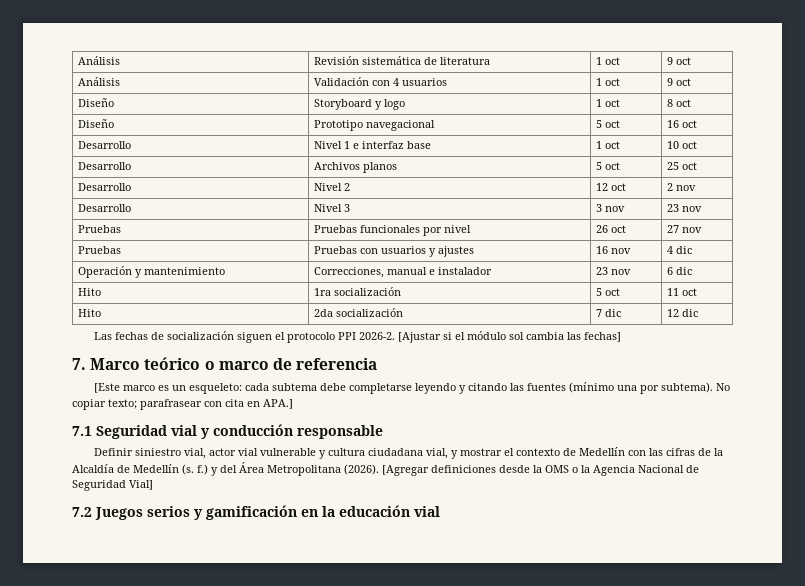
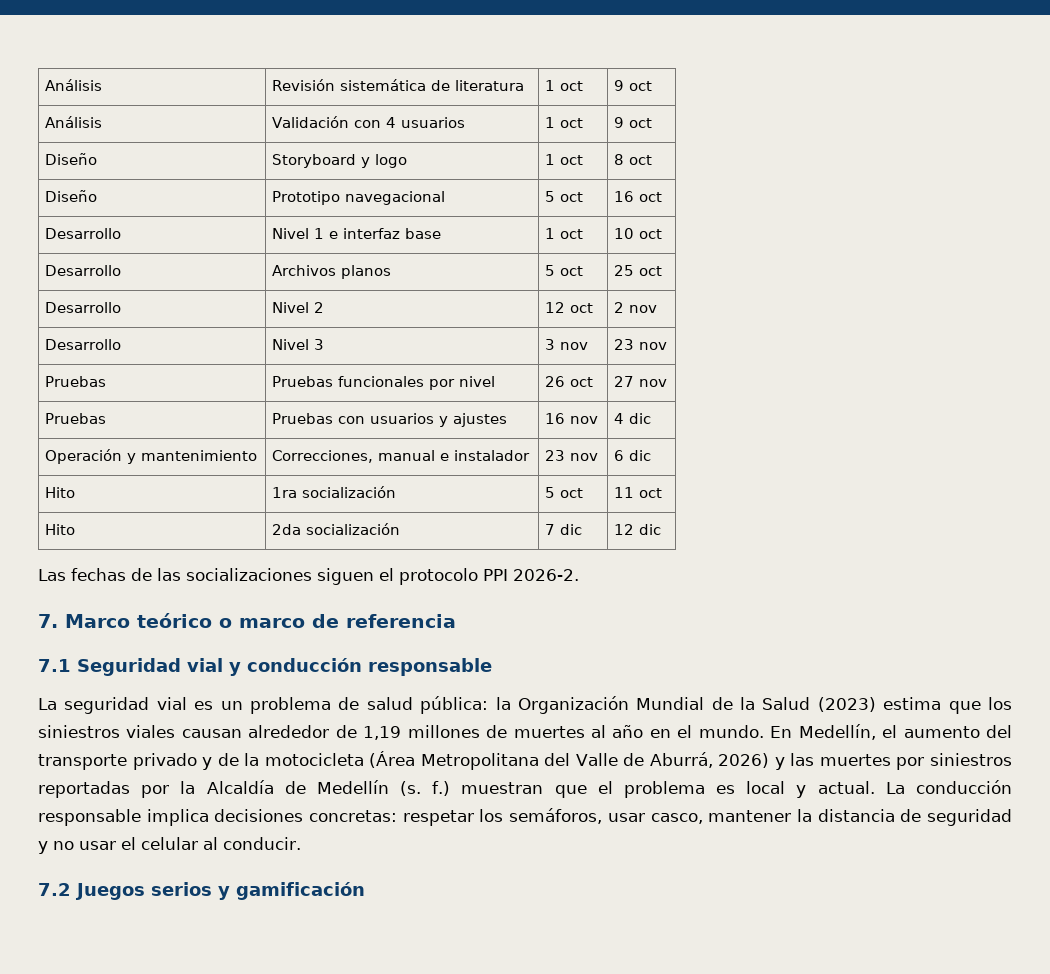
[166,331,234,340] socialización -> [157,568,312,581] las socializaciones
[397,331,621,343] [Ajustar si el módulo sol cambia las fechas] -> (579, 575) none
[93,382,730,394] [72,399,293,410] // [Este marco es un esqueleto: cada subtema debe completarse leyendo y citando las fuentes (mínimo una por subtema). No copiar texto; parafrasear con cita en APA.] -> (456, 621) none
[93,447,711,459] Definir siniestro vial, actor vial vulnerable y cultura ciudadana vial, y mostrar el contexto de Medellín con las cifras de -> [38,696,1013,714] [38,724,1013,740] [38,751,1012,770] [38,781,170,798] La seguridad vial es un problema de salud pública: la Organización Mundial de la Salud (2023) estima que los siniestros viales causan alrededor de 1,19 millones de muertes al año en el mundo. En Medellín, el aumento del transporte privado y de la motocicleta (Área Metropolitana del Valle de Aburrá, 2026) y las muertes por siniestros reportadas por
[211,462,699,476] [72,480,153,491] y del Área Metropolitana (2026). [Agregar definiciones desde la OMS o la Agencia Nacional de Seguridad Vial] -> [461,780,1012,798] [38,808,1013,826] [38,837,301,854] muestran que el problema es local y actual. La conducción responsable implica decisiones concretas: respetar los semáforos, usar casco, mantener la distancia de seguridad y no usar el celular al conducir.
[301,505,440,517] en la educación vial -> (365, 891) none

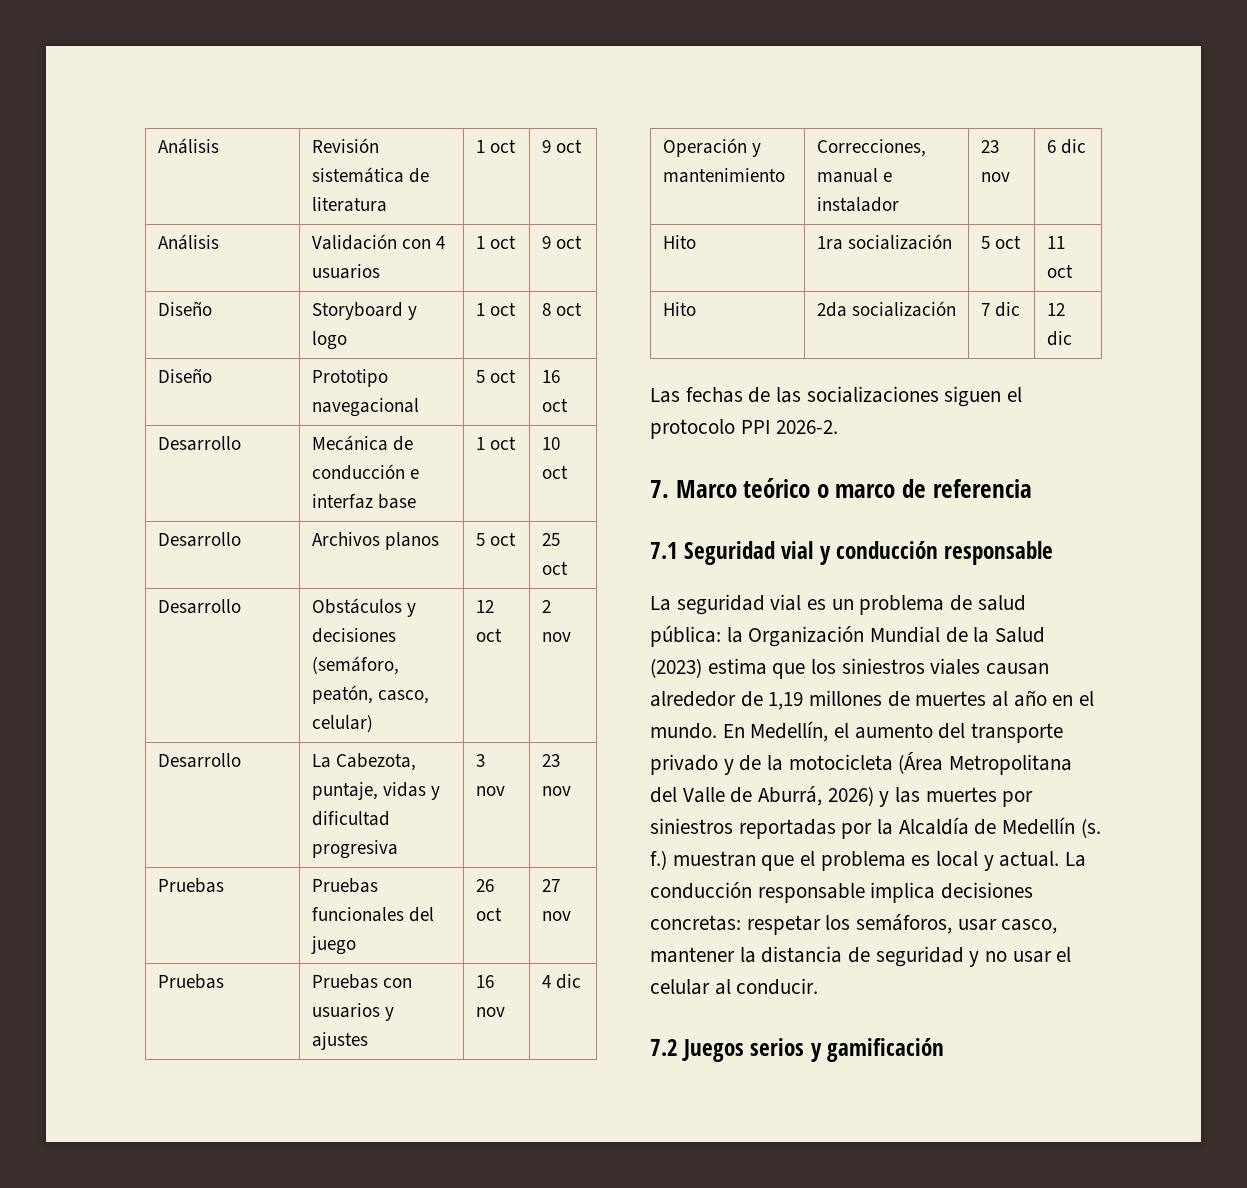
[272,228,325,239] Nivel 1 -> [311,435,413,451] [311,464,405,480] Mecánica de conducción
[272,302,325,313] Nivel 2 -> [311,598,416,617] [311,628,396,643] [311,656,399,675] [311,685,429,704] [311,715,373,733] Obstáculos y decisiones (semáforo, peatón, casco, celular)
[272,339,325,350] Nivel 3 -> [311,753,416,771] [311,782,440,800] [311,811,390,826] [311,840,398,859] La Cabezota, puntaje, vidas y dificultad progresiva
[429,376,496,390] por nivel -> [408,907,434,922] [310,936,356,955] del juego

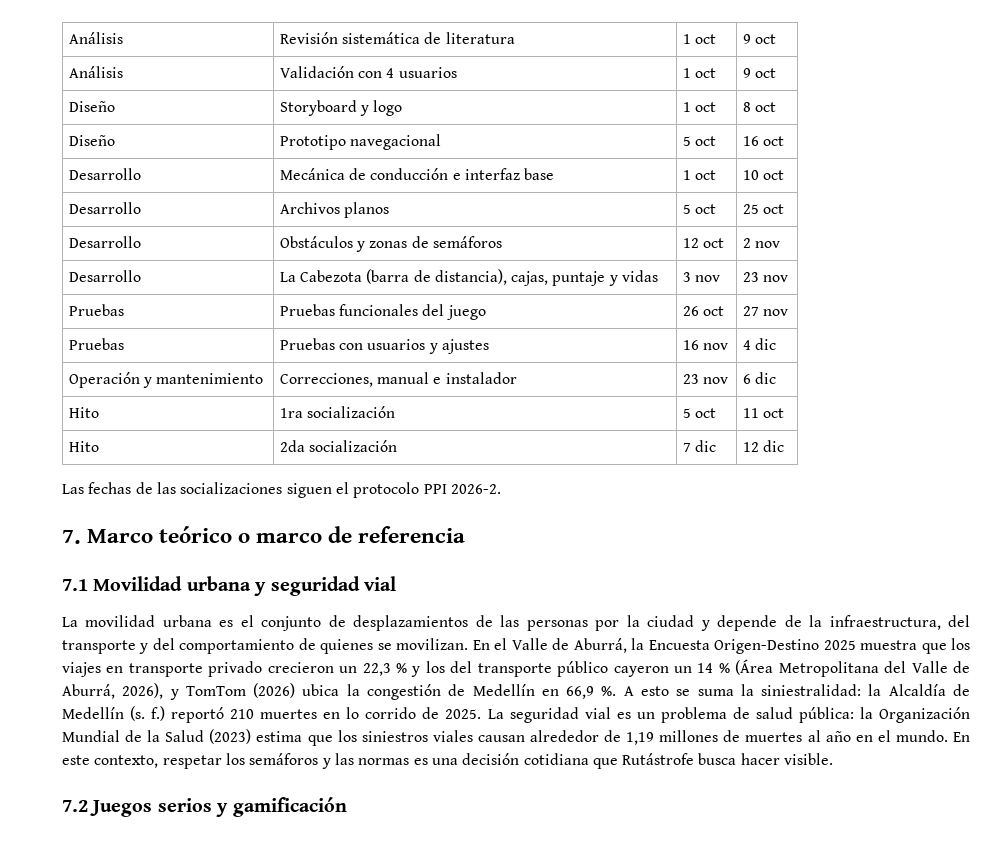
[311,628,396,643] [311,656,399,675] [311,685,429,704] [311,715,373,733] decisiones (semáforo, peatón, casco, celular) -> [369,236,502,248] zonas de semáforos
[335,753,416,771] [311,782,440,800] [311,811,390,826] [311,840,398,859] Cabezota, puntaje, vidas y dificultad progresiva -> [299,269,659,286] Cabezota (barra de distancia), cajas, puntaje y vidas
[684,541,1054,565] Seguridad vial y conducción responsable // -> [93,576,396,596] [62,615,971,631] [62,638,971,654] [62,659,971,677] [62,683,971,700] [62,706,482,723] Movilidad urbana y seguridad vial // La movilidad urbana es el conjunto de desplazamientos de las personas por la ciudad y depende de la infraestructura, del transporte y del comportamiento de quienes se movilizan. En el Valle de Aburrá, la Encuesta Origen-Destino 2025 muestra que los viajes en transporte privado crecieron un 22,3 % y los del transporte público cayeron un 14 % (Área Metropolitana del Valle de Aburrá, 2026), y TomTom (2026) ubica la congestión de Medellín en 66,9 %. A esto se suma la siniestralidad: la Alcaldía de Medellín (s. f.) reportó 210 muertes en lo corrido de 2025.
[750,721,1064,743] [650,752,1073,775] [650,786,1034,807] [650,817,1101,839] [650,850,1087,871] [650,882,1034,903] [650,914,1058,935] [650,946,1072,967] [650,978,819,995] Medellín, el aumento del transporte privado y de la motocicleta (Área Metropolitana del Valle de Aburrá, 2026) y las muertes por siniestros reportadas por la Alcaldía de Medellín (s. f.) muestran que el problema es local y actual. La conducción responsable implica decisiones concretas: respetar los semáforos, usar casco, mantener la distancia de seguridad y no usar el celular al conducir. -> [62,753,834,769] este contexto, respetar los semáforos y las normas es una decisión cotidiana que Rutástrofe busca hacer visible.

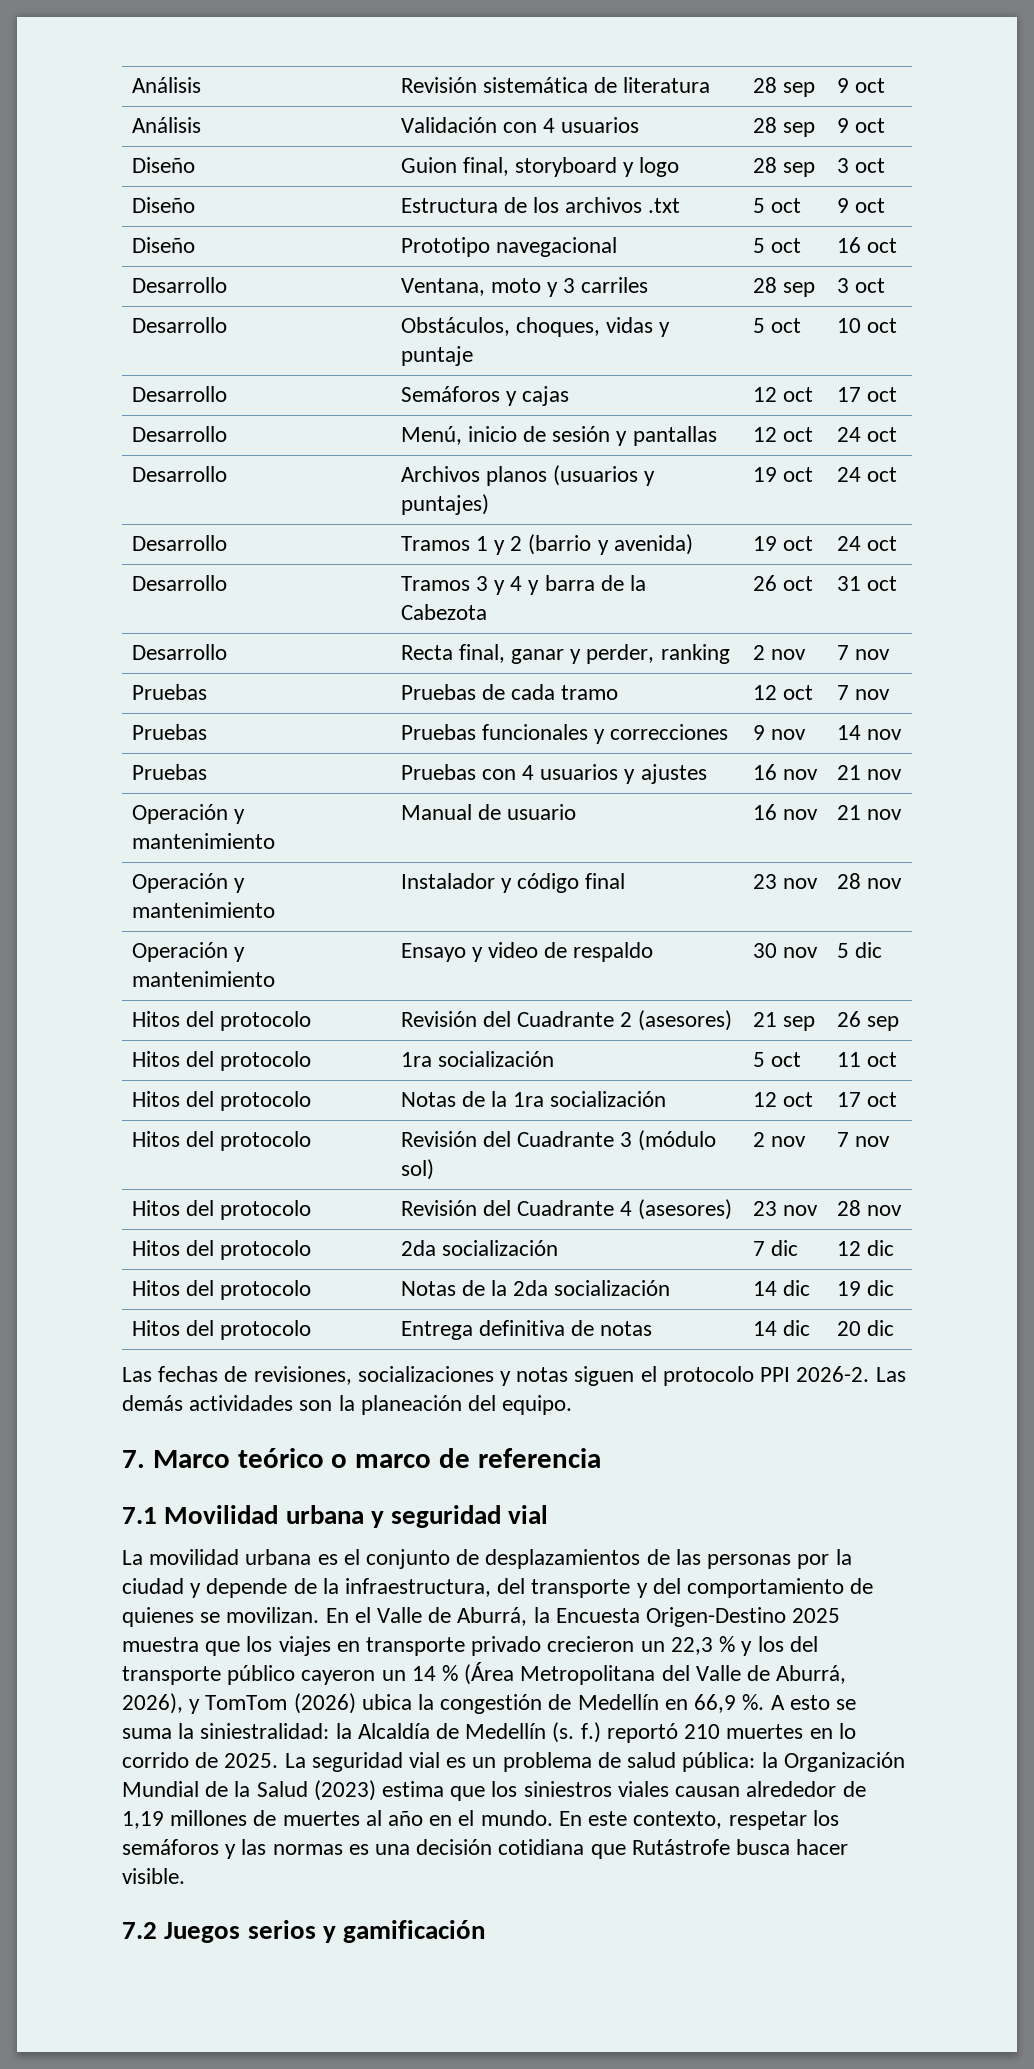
[682,34,716,44] 1 oct -> [752,77,815,97] 28 sep
[682,68,716,78] [742,68,776,78] [68,101,115,112] [279,100,357,116] 1 oct | 9 oct // Diseño | Storyboard -> [752,117,815,137] [836,118,885,133] [131,157,195,173] [400,157,617,177] 28 sep | 9 oct // Diseño | Guion final, storyboard
[682,102,716,112] [742,102,751,112] 1 oct | 8 -> [752,157,815,177] [836,158,885,173] [131,197,195,213] [400,197,681,213] [752,198,801,213] [836,198,849,213] 28 sep | 3 oct // Diseño | Estructura de los archivos .txt | 5 oct | 9
[279,168,555,180] [682,170,691,180] Mecánica de conducción e interfaz base | 1 -> [400,277,649,297] [752,277,815,297] [836,278,885,293] [131,317,227,333] [400,317,671,337] [400,346,473,366] [752,318,765,333] Ventana, moto y 3 carriles | 28 sep | 3 oct // Desarrollo | Obstáculos, choques, vidas y puntaje | 5
[279,202,389,218] [682,204,716,214] [742,204,784,214] [68,236,141,248] [279,236,502,252] [682,238,724,248] [742,238,780,248] [68,270,141,282] [279,269,659,286] [682,272,720,282] [742,272,759,282] Archivos planos | 5 oct | 25 oct // Desarrollo | Obstáculos y zonas de semáforos | 12 oct | 2 nov // Desarrollo | La Cabezota (barra de distancia), cajas, puntaje y vidas | 3 nov | 23 -> [400,386,569,406] [752,387,813,402] [836,387,897,402] [131,426,227,442] [400,426,717,446] [752,427,813,442] [836,427,897,442] [131,466,227,482] [400,465,656,486] [400,494,489,515] [752,467,813,482] [836,467,897,482] [131,535,227,551] [400,534,693,555] [752,536,813,551] [836,536,897,551] [131,575,227,591] [400,575,647,595] [400,604,487,620] [752,575,813,591] [836,576,897,591] [131,644,227,660] [400,644,730,664] [752,645,806,660] [836,645,890,660] [131,684,207,700] [400,684,619,700] [752,685,813,700] [836,685,849,700] Semáforos y cajas | 12 oct | 17 oct // Desarrollo | Menú, inicio de sesión y pantallas | 12 oct | 24 oct // Desarrollo | Archivos planos (usuarios y puntajes) | 19 oct | 24 oct // Desarrollo | Tramos 1 y 2 (barrio y avenida) | 19 oct | 24 oct // Desarrollo | Tramos 3 y 4 y barra de la Cabezota | 26 oct | 31 oct // Desarrollo | Recta final, ganar y perder, ranking | 2 nov | 7 nov // Pruebas | Pruebas de cada tramo | 12 oct | 7
[422,304,486,320] [682,306,724,316] [742,306,759,316] del juego | 26 oct | 27 -> [593,724,729,744] [752,725,806,740] [836,725,861,740] y correcciones | 9 nov | 14
(363, 346) none -> [521,765,534,780] 4
[742,338,776,350] [68,372,264,388] [279,372,517,387] [682,374,728,384] [742,372,776,384] [68,407,99,418] 4 dic // Operación y mantenimiento | Correcciones, manual e instalador | 23 nov | 6 dic // Hito -> [836,765,902,780] [131,804,245,824] [131,833,275,849] [400,804,576,820] [752,804,818,820] [836,805,902,820] [131,873,245,893] [131,902,275,918] [400,873,626,893] [752,874,818,889] [836,873,902,889] [131,942,245,962] [131,971,275,987] [400,942,654,962] [752,943,818,958] [836,942,882,958] [131,1011,311,1031] [400,1010,733,1031] [752,1012,815,1031] [836,1011,899,1031] [131,1051,311,1071] 21 nov // Operación y mantenimiento | Manual de usuario | 16 nov | 21 nov // Operación y mantenimiento | Instalador y código final | 23 nov | 28 nov // Operación y mantenimiento | Ensayo y video de respaldo | 30 nov | 5 dic // Hitos del protocolo | Revisión del Cuadrante 2 (asesores) | 21 sep | 26 sep // Hitos del protocolo
[68,441,99,452] Hito -> [131,1091,311,1111] [400,1091,667,1107] [752,1092,813,1107] [836,1092,897,1107] [131,1131,311,1151] [400,1130,717,1151] [400,1159,434,1180] [752,1132,806,1147] [836,1132,890,1147] [131,1200,311,1220] [400,1199,733,1220] [752,1201,818,1216] [836,1200,902,1216] [131,1240,311,1260] Hitos del protocolo | Notas de la 1ra socialización | 12 oct | 17 oct // Hitos del protocolo | Revisión del Cuadrante 3 (módulo sol) | 2 nov | 7 nov // Hitos del protocolo | Revisión del Cuadrante 4 (asesores) | 23 nov | 28 nov // Hitos del protocolo
(784, 446) none -> [131,1280,311,1300] [400,1280,671,1296] [752,1280,810,1296] [836,1280,894,1296] [131,1320,311,1340] [400,1320,653,1340] [752,1320,810,1336] [836,1320,894,1336] // Hitos del protocolo | Notas de la 2da socialización | 14 dic | 19 dic // Hitos del protocolo | Entrega definitiva de notas | 14 dic | 20 dic
[156,482,283,494] las socializaciones -> [253,1366,569,1386] revisiones, socializaciones y notas
(501, 489) none -> [875,1367,906,1382] [122,1395,573,1415] Las demás actividades son la planeación del equipo.

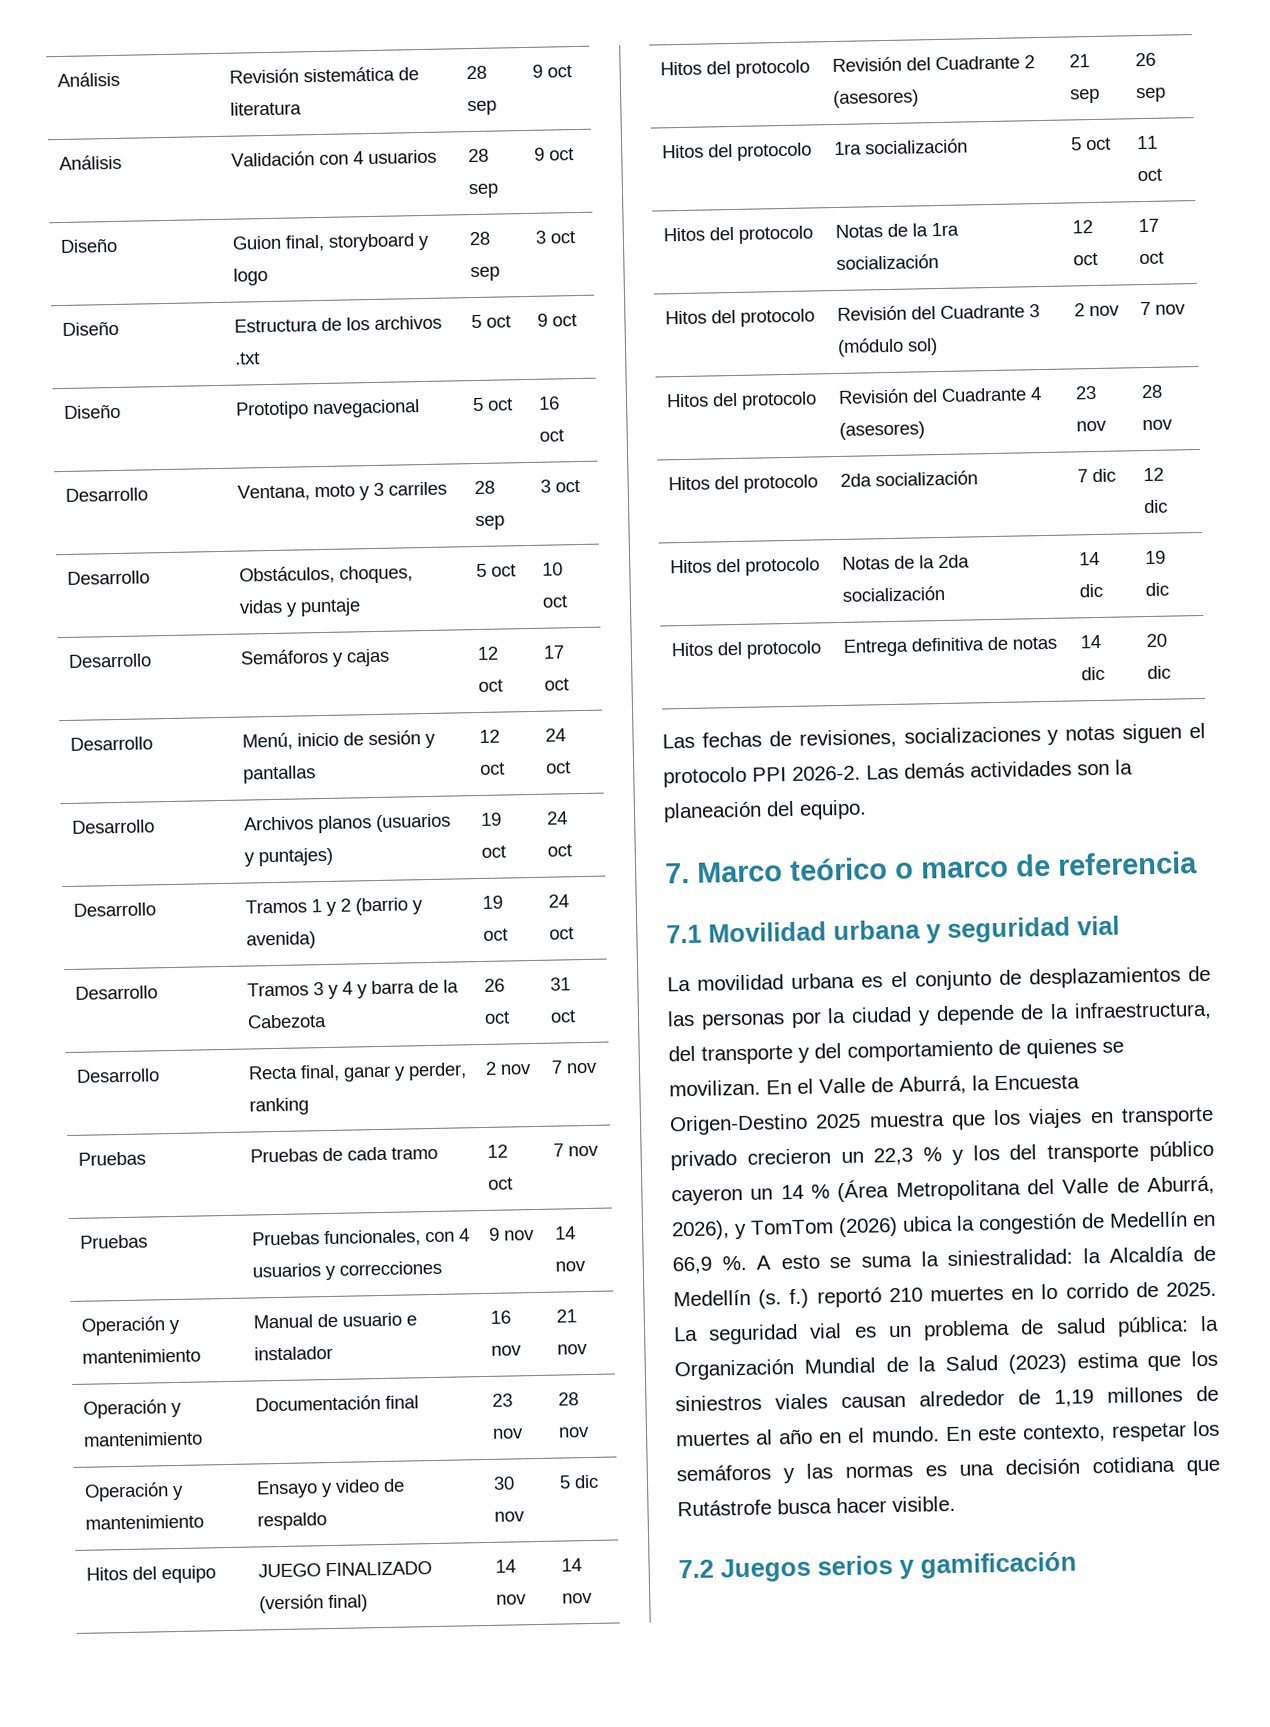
[481,724,588,740] funcionales -> [323,1228,470,1248] [251,1263,321,1278] funcionales, con 4 usuarios
[131,764,207,780] [400,764,707,784] [752,764,818,780] [836,765,902,780] [131,804,245,824] [131,833,275,849] [400,804,576,820] [752,804,818,820] [836,805,902,820] [131,873,245,893] [131,902,275,918] [400,873,579,893] Pruebas | Pruebas con 4 usuarios y ajustes | 16 nov | 21 nov // Operación y mantenimiento | Manual de usuario | 16 nov | 21 nov // Operación y mantenimiento | Instalador y código -> [80,1316,181,1336] [81,1348,201,1364] [252,1312,417,1329] [253,1345,333,1361] [489,1310,511,1324] [490,1345,522,1356] [555,1309,577,1323] [556,1344,588,1355] [82,1399,182,1419] [82,1431,203,1447] [254,1395,381,1412] Operación y mantenimiento | Manual de usuario e instalador | 16 nov | 21 nov // Operación y mantenimiento | Documentación
(882, 950) none -> [85,1565,216,1584] [257,1561,432,1578] [258,1594,368,1614] [494,1559,516,1573] [495,1594,527,1605] [560,1558,582,1572] [561,1592,593,1604] // Hitos del equipo | JUEGO FINALIZADO (versión final) | 14 nov | 14 nov

